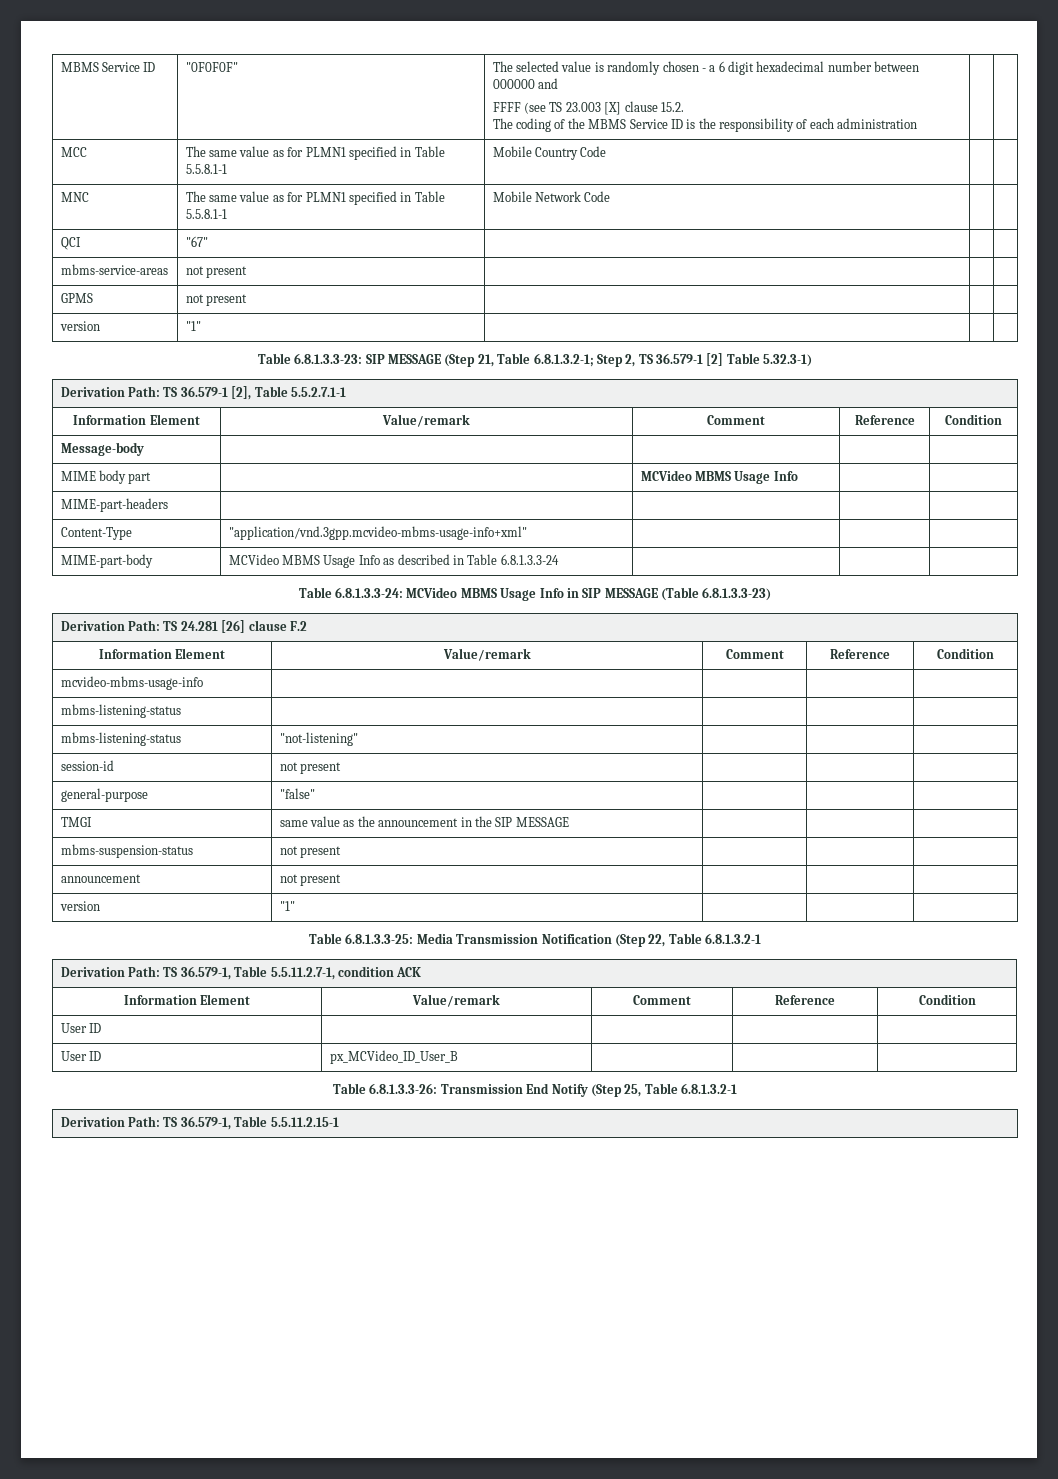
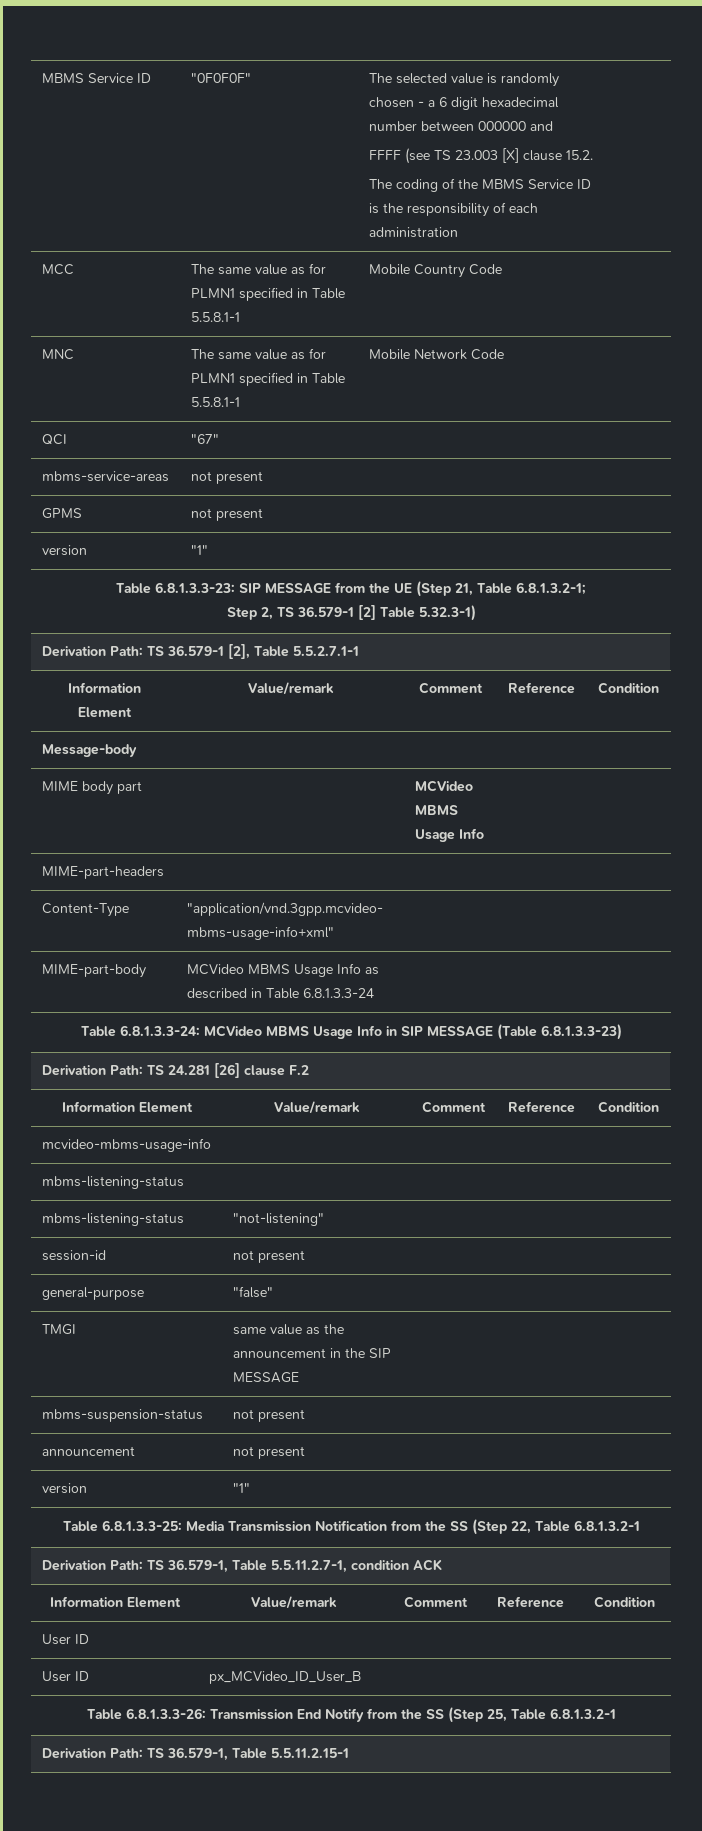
(441, 359) none -> [335,582,412,594] from the UE
(594, 360) none -> (586, 588) //
(612, 939) none -> [390,1520,468,1532] from the SS
(588, 1090) none -> [366,1708,444,1720] from the SS

